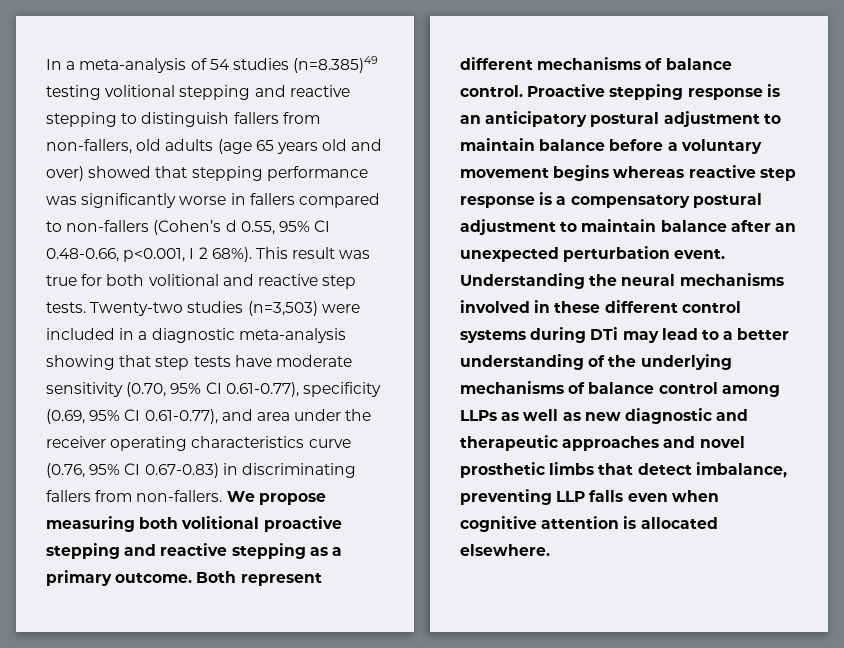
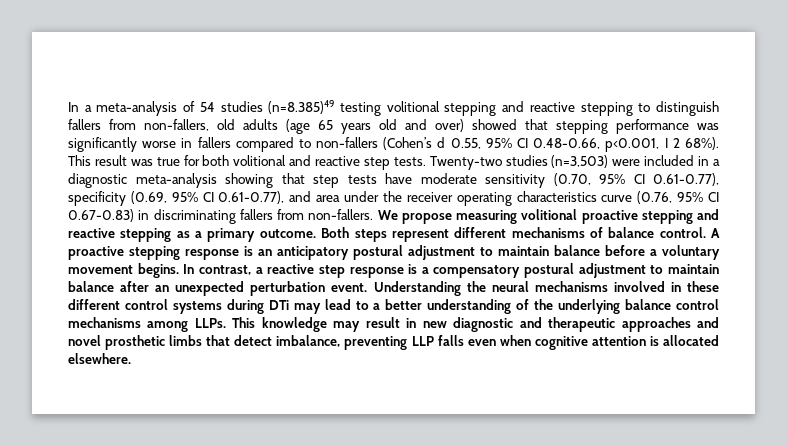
[139,517,179,529] both -> (517, 217) none
(237, 577) none -> [354,229,387,242] steps
[527,84,606,97] Proactive -> [711,228,720,238] [68,246,124,260] A proactive
[553,165,685,181] begins whereas -> [137,263,263,278] begins. In contrast, a
[460,381,780,397] [460,409,581,421] mechanisms of balance control among LLPs as well as -> [625,299,720,310] [68,317,417,332] balance control mechanisms among LLPs. This knowledge may result in

